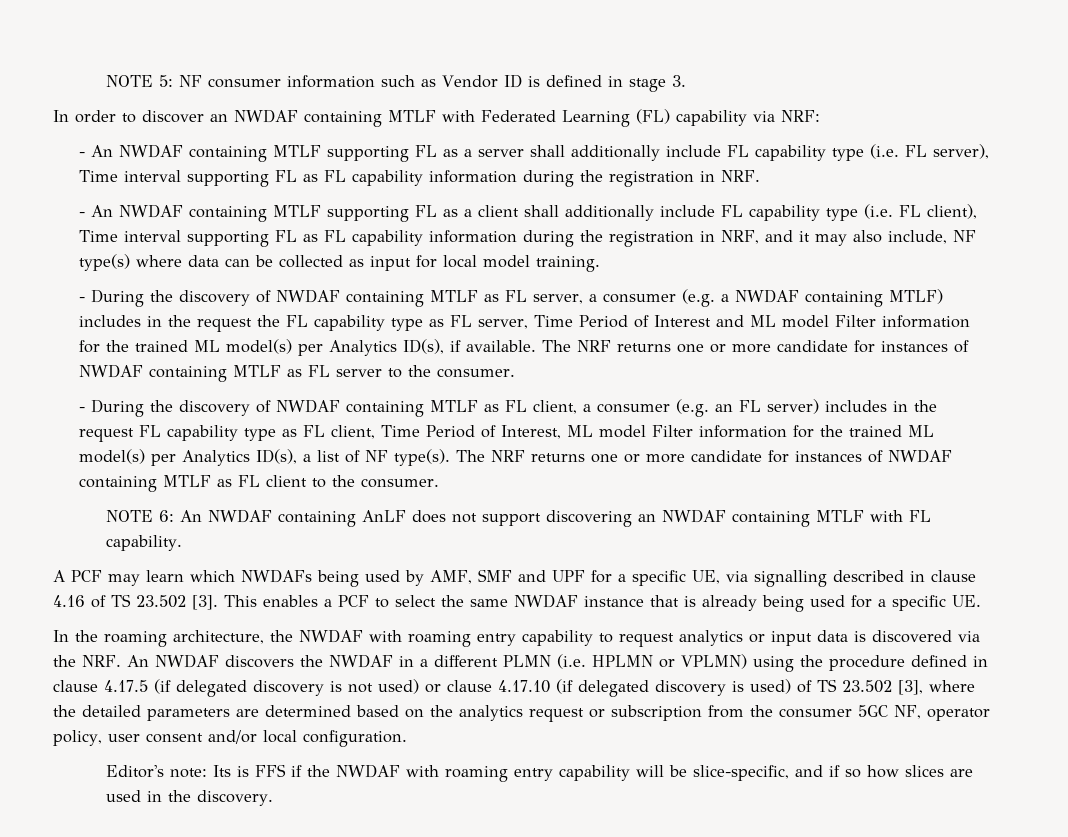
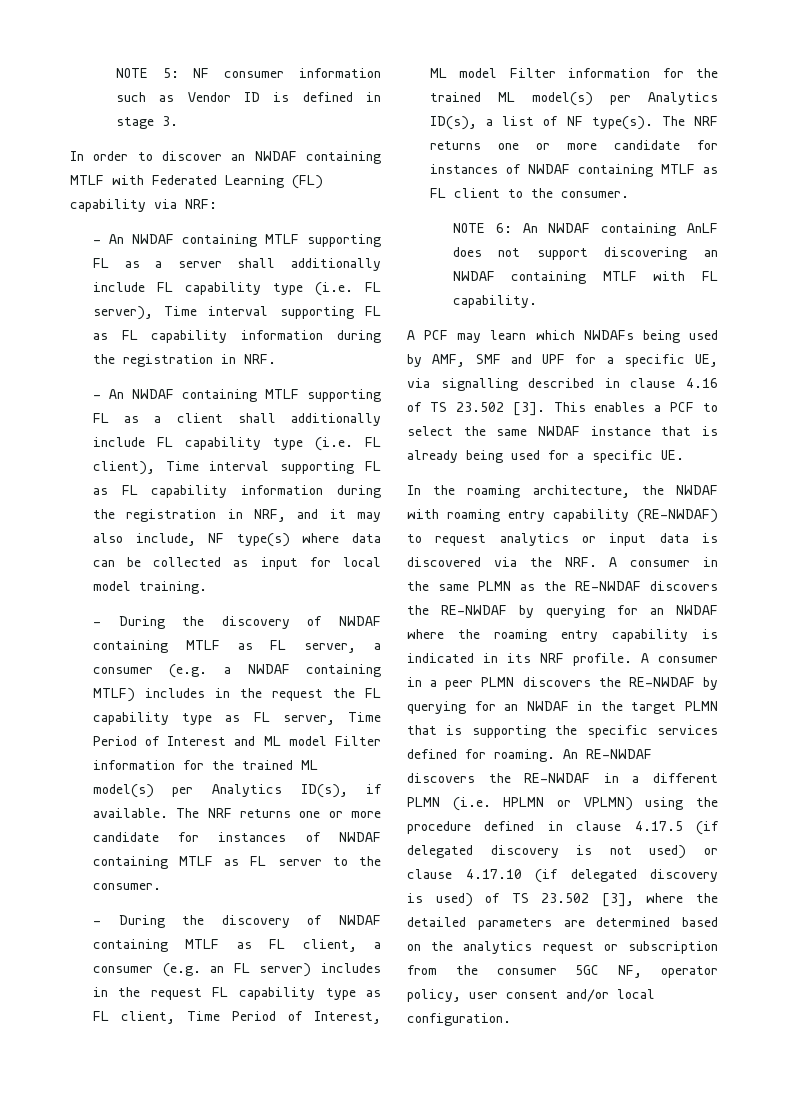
(593, 638) none -> [637,509,718,523] (RE-NWDAF)
[126,654,393,668] An NWDAF discovers the NWDAF -> [609,557,718,567] [407,581,718,591] [407,605,718,618] [407,629,718,642] [407,653,718,666] [407,677,718,690] [407,701,718,714] [407,725,718,738] [407,749,652,762] [407,773,591,783] A consumer in the same PLMN as the RE-NWDAF discovers the RE-NWDAF by querying for an NWDAF where the roaming entry capability is indicated in its NRF profile. A consumer in a peer PLMN discovers the RE-NWDAF by querying for an NWDAF in the target PLMN that is supporting the specific services defined for roaming. An RE-NWDAF discovers the RE-NWDAF
[105,764,973,782] [105,790,273,806] // Editor's note: Its is FFS if the NWDAF with roaming entry capability will be slice-specific, and if so how slices are used in the discovery. -> (511, 1019) none

